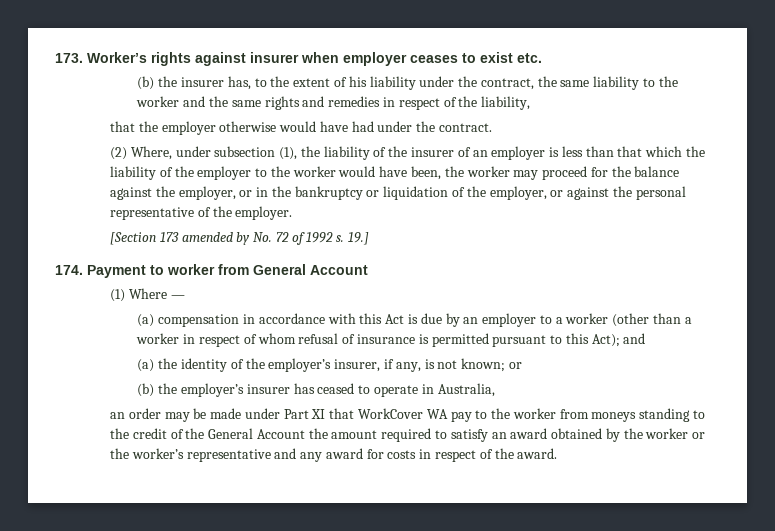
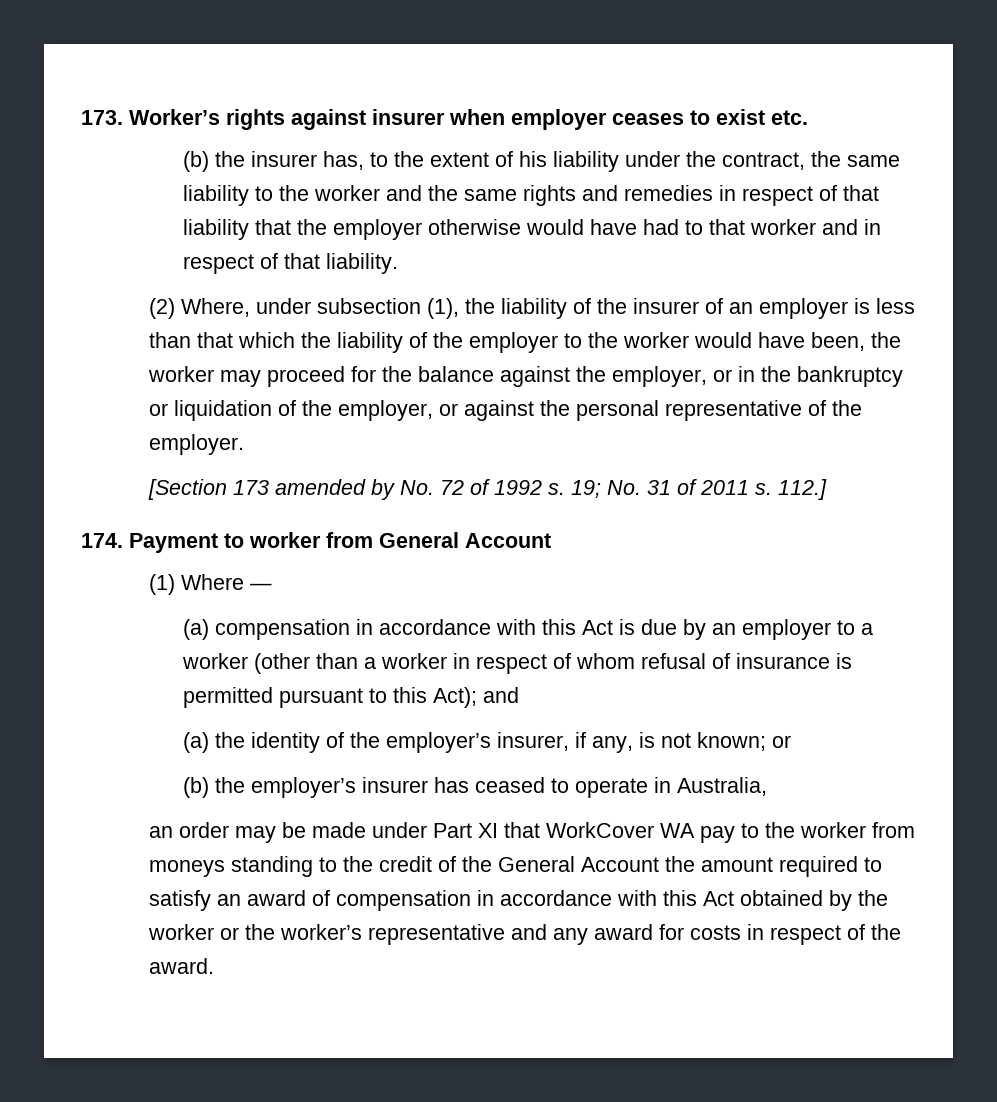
[458,96,531,110] the liability, // -> [842,185,879,201] [182,219,249,240] that liability
[377,121,493,132] under the contract. -> [684,219,881,235] [182,253,398,274] to that worker and in respect of that liability.
[348,232,370,245] 19.] -> [570,479,827,500] 19; No. 31 of 2011 s. 112.]
(548, 433) none -> [311,890,734,911] of compensation in accordance with this Act

